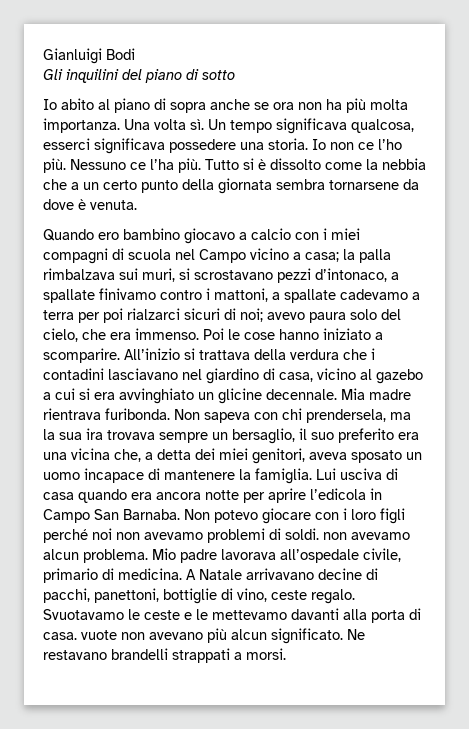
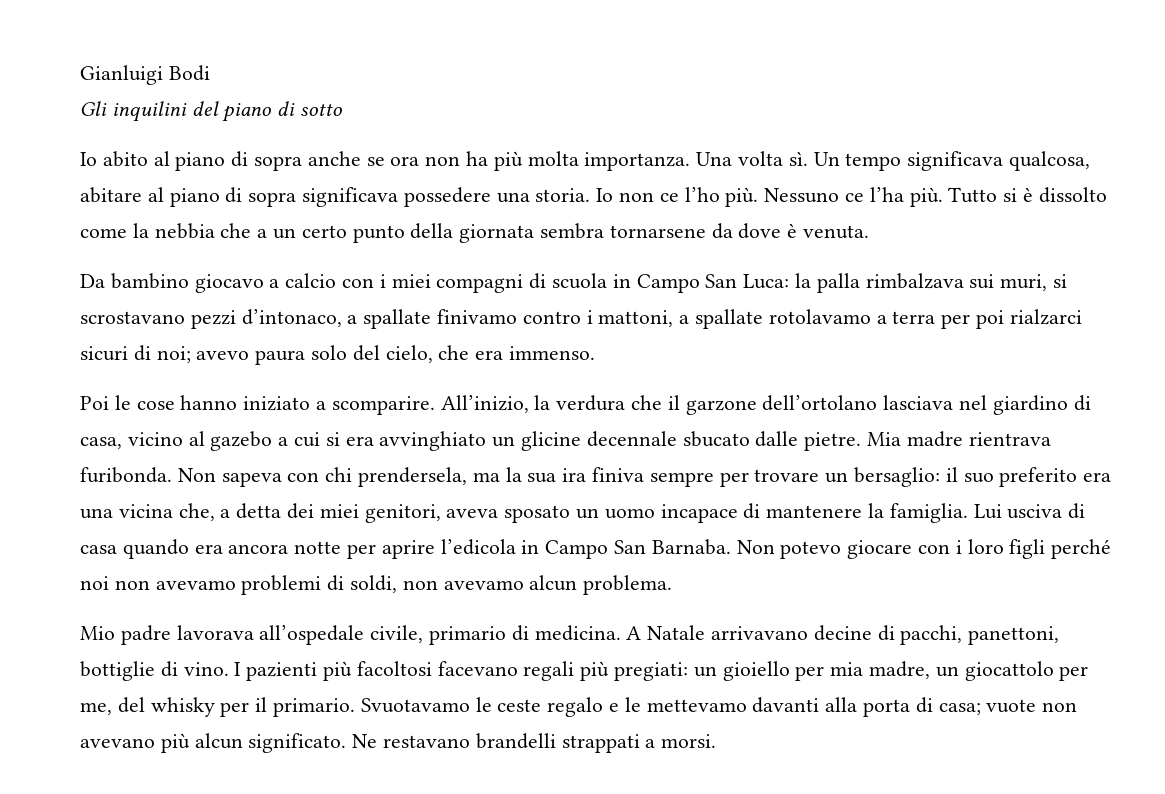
[43,138,90,150] esserci -> [80,187,297,207] abitare al piano di sopra
[43,229,119,241] Quando ero -> [80,274,105,288] Da
[175,248,339,263] nel Campo vicino a casa; -> [612,274,790,293] in Campo San Luca:
[340,289,408,300] cadevamo -> [768,309,871,324] rotolavamo
(199, 334) none -> (596, 353) //
[124,348,375,360] [43,368,178,380] All’inizio si trattava della verdura che i contadini lasciavano -> [440,395,954,415] All’inizio, la verdura che il garzone dell’ortolano lasciava
[266,389,337,400] decennale. -> [586,431,862,451] decennale sbucato dalle pietre.
[107,428,295,444] trovava sempre un bersaglio, -> [592,467,941,487] finiva sempre per trovare un bersaglio:
[285,528,319,540] soldi. -> [350,575,398,593] soldi,
(148, 556) none -> (673, 585) //
[237,588,355,604] vino, ceste regalo. -> [183,661,1089,681] [80,697,356,717] vino. I pazienti più facoltosi facevano regali più pregiati: un gioiello per mia madre, un giocattolo per me, del whisky per il primario.
(180, 615) none -> [547,697,604,717] regalo
[43,632,77,640] casa. -> [938,703,981,715] casa;

